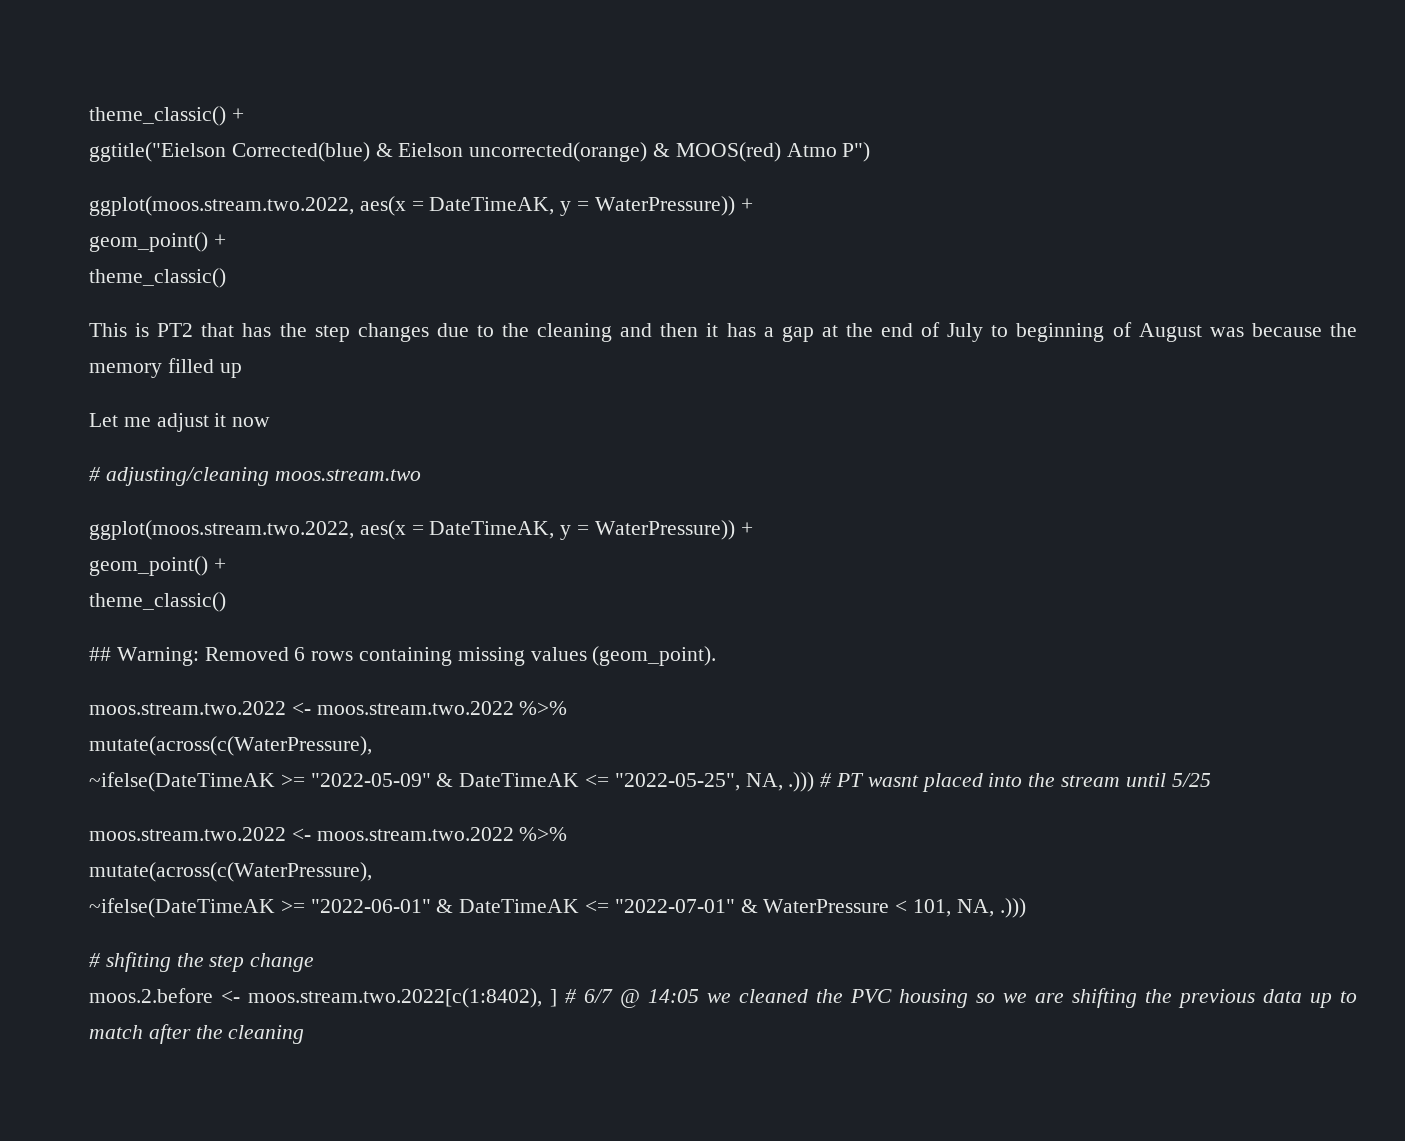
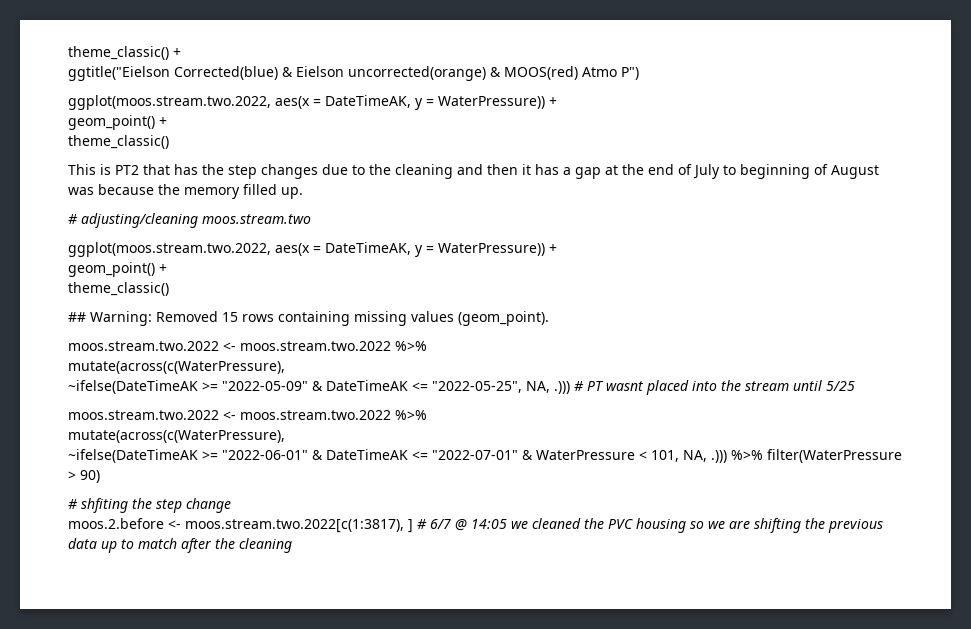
[219,363,242,378] [89,413,271,432] up // Let me adjust it now -> [281,187,303,199] up.
[294,647,306,661] 6 -> [222,312,238,322] 15
(1026, 908) none -> [731,449,902,463] [68,470,100,483] %>% filter(WaterPressure > 90)
[248,988,542,1008] moos.stream.two.2022[c(1:8402), -> [185,519,404,533] moos.stream.two.2022[c(1:3817),

